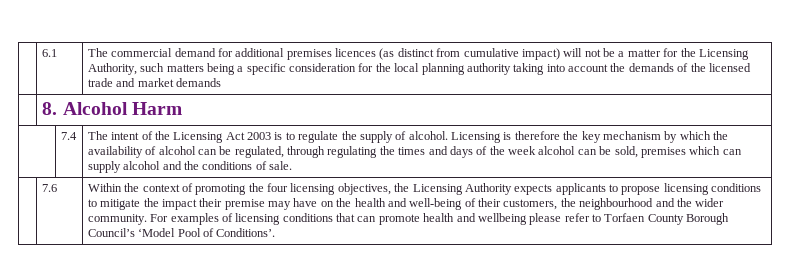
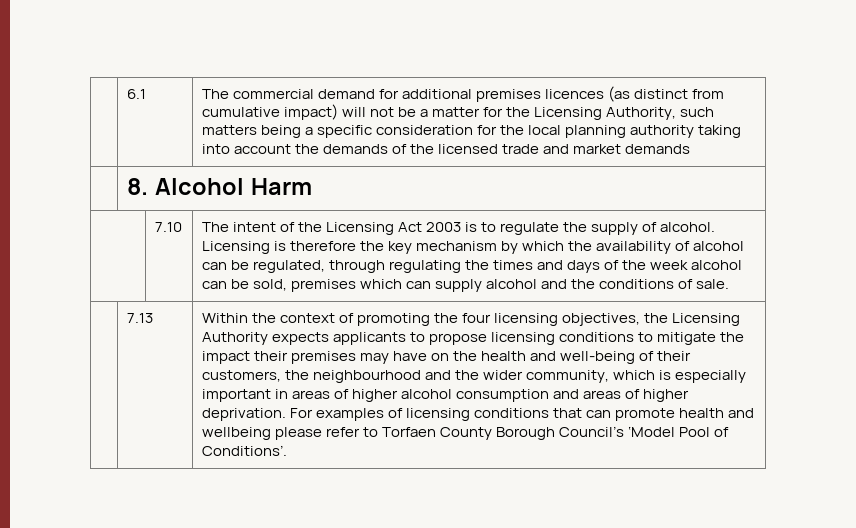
[60,132,77,140] 7.4 -> [154,222,182,232] 7.10
[41,184,57,192] 7.6 -> [126,313,153,323] 7.13
[224,199,265,210] premise -> [290,351,356,364] premises
[87,214,147,225] community. -> [525,370,747,383] [201,389,690,402] [201,408,286,421] community, which is especially important in areas of higher alcohol consumption and areas of higher deprivation.

